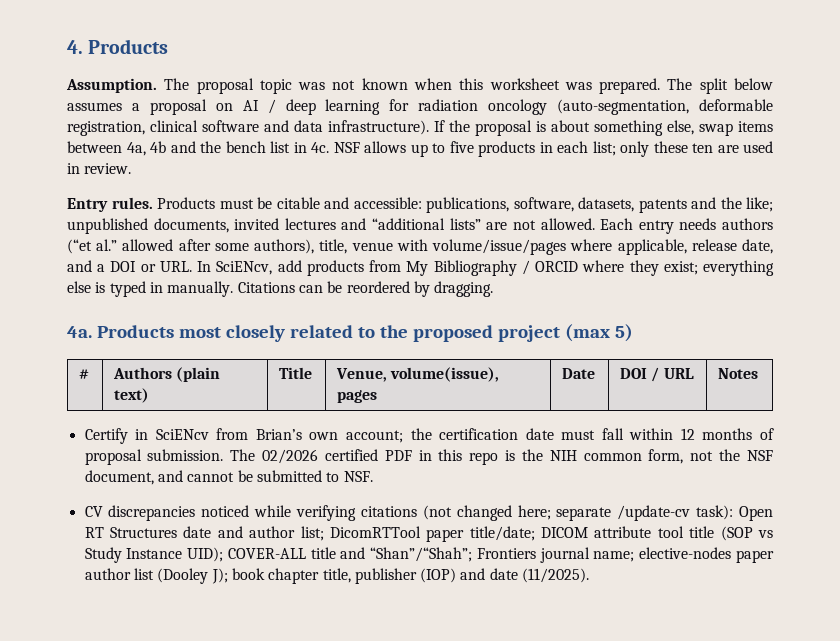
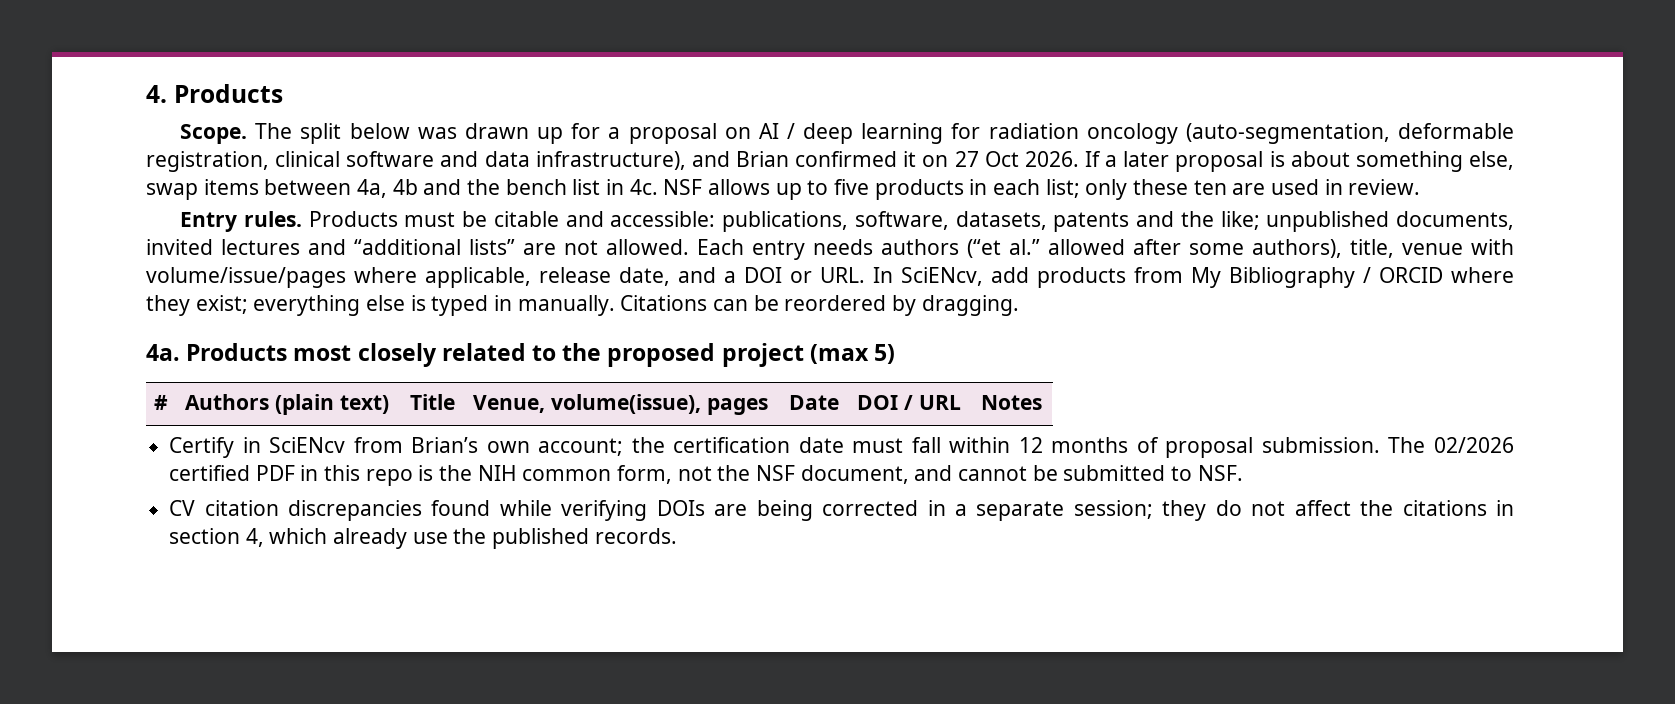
[66,78,774,94] [67,102,122,111] Assumption. The proposal topic was not known when this worksheet was prepared. The split below assumes -> [180,123,601,144] Scope. The split below was drawn up for
[328,120,470,135] infrastructure). If the -> [535,151,1170,170] infrastructure), and Brian confirmed it on 27 Oct 2026. If a later
[108,505,774,521] [84,526,773,542] [84,547,774,563] [84,568,590,584] discrepancies noticed while verifying citations (not changed here; separate /update-cv task): Open RT Structures date and author list; DicomRTTool paper title/date; DICOM attribute tool title (SOP vs Study Instance UID); COVER-ALL title and “Shan”/“Shah”; Frontiers journal name; elective-nodes paper author list (Dooley J); book chapter title, publisher (IOP) and date (11/2025). -> [204,500,1514,521] [169,528,677,549] citation discrepancies found while verifying DOIs are being corrected in a separate session; they do not affect the citations in section 4, which already use the published records.

